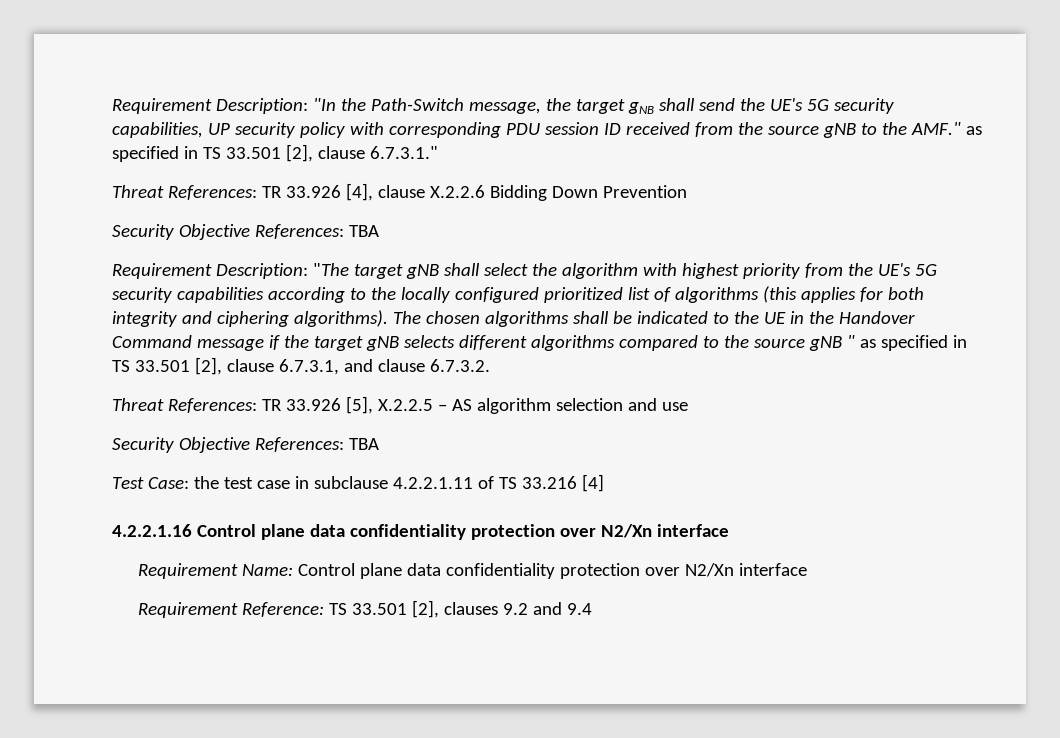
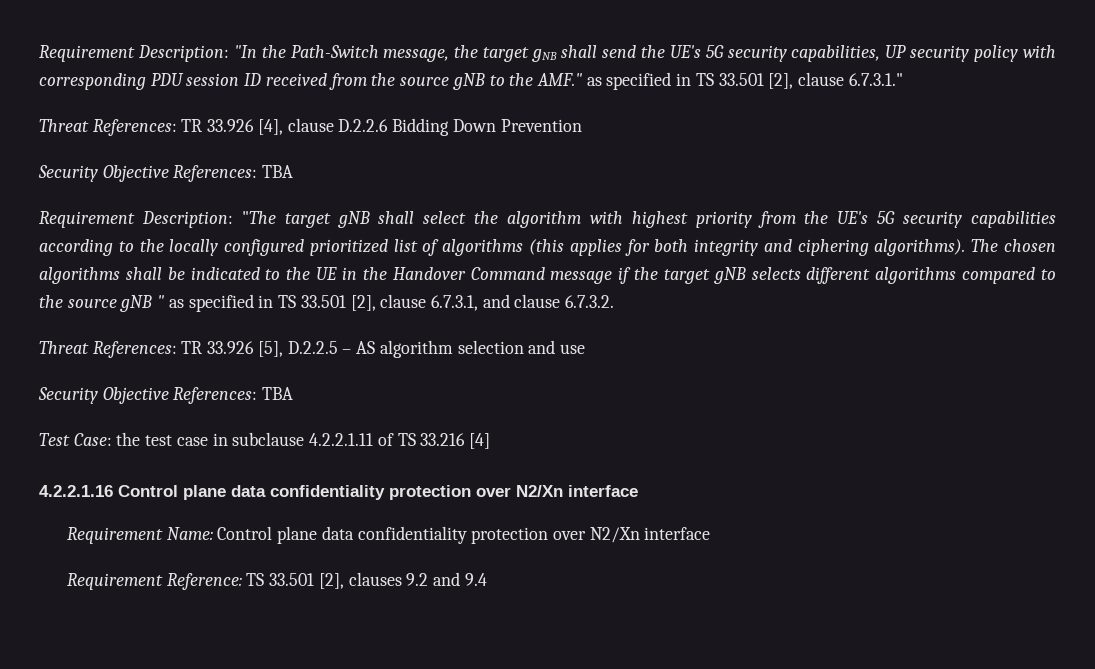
[429,185,485,198] X.2.2.6 -> [338,119,389,132] D.2.2.6
[377,399,433,411] X.2.2.5 -> [287,341,338,354] D.2.2.5

